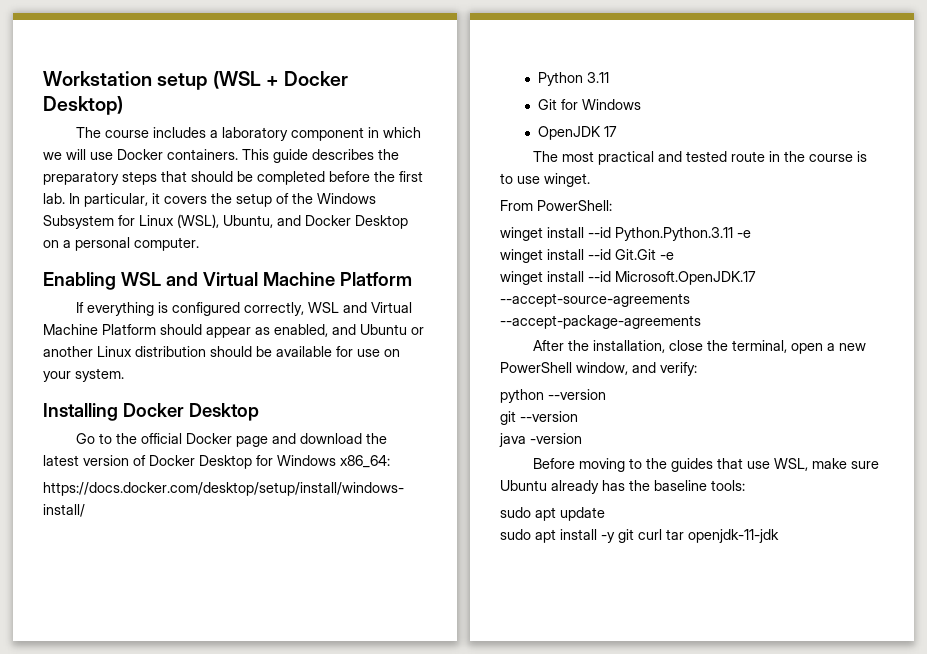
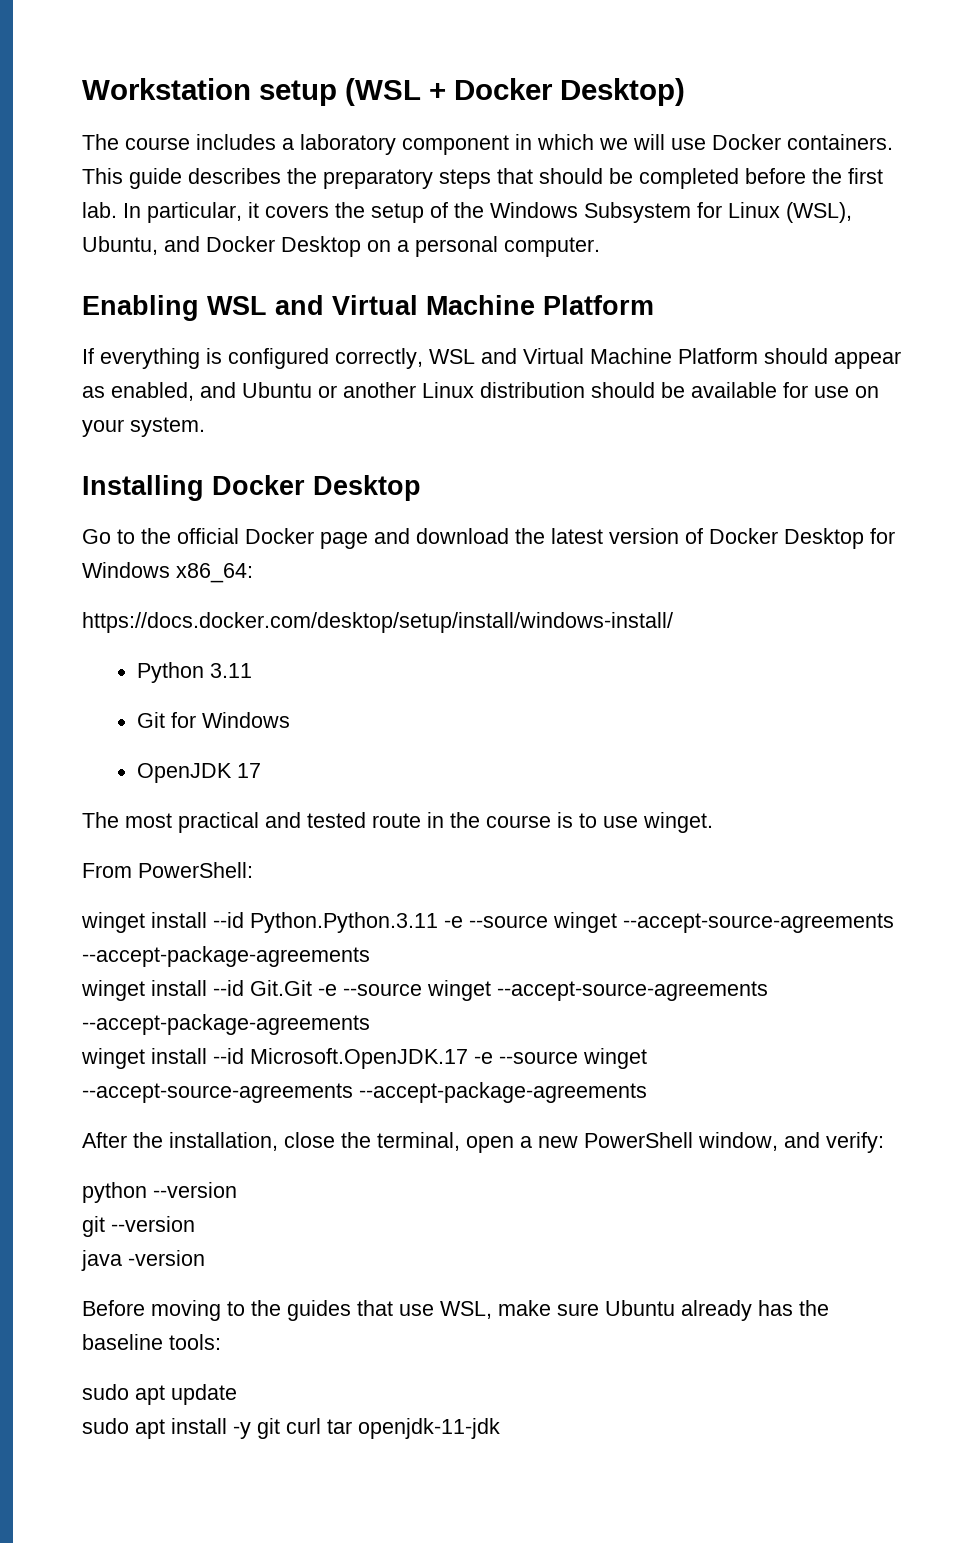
(751, 234) none -> [469,912,894,933] [82,946,370,967] --source winget --accept-source-agreements --accept-package-agreements
(674, 256) none -> [343,980,768,1001] [82,1014,370,1035] --source winget --accept-source-agreements --accept-package-agreements
(756, 278) none -> [474,1048,647,1069] -e --source winget

